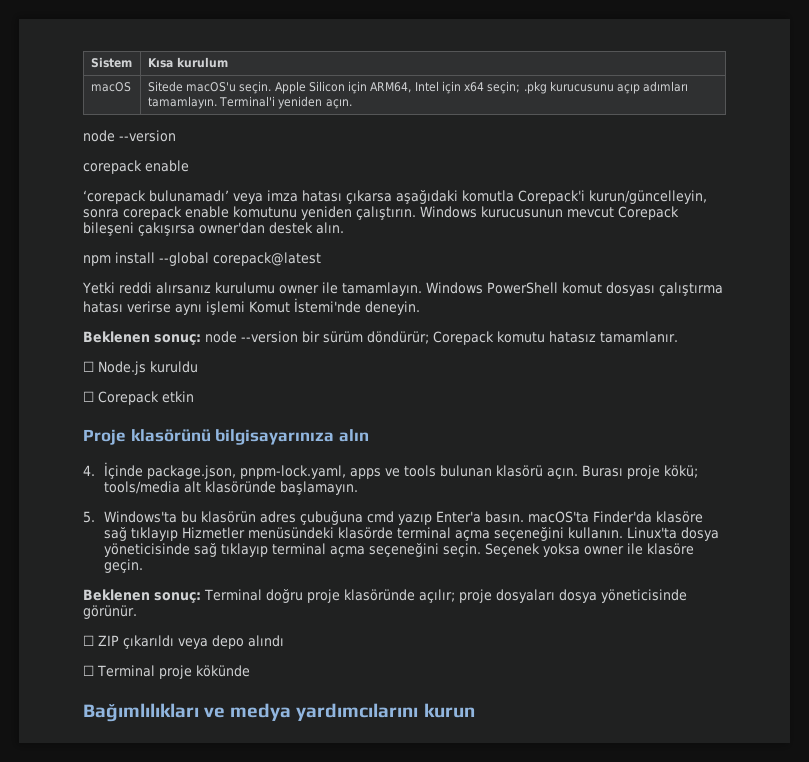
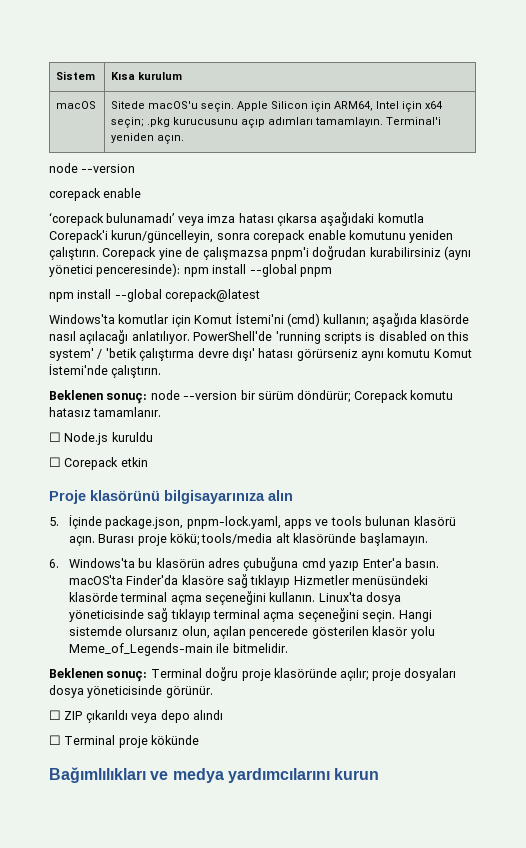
[420,206,679,220] [83,222,344,236] [83,252,321,266] [82,282,723,296] [83,301,245,315] Windows kurucusunun mevcut Corepack bileşeni çakışırsa owner'dan destek alın. // npm install --global corepack@latest // Yetki reddi alırsanız kurulumu owner ile tamamlayın. Windows PowerShell komut dosyası çalıştırma hatası verirse aynı işlemi -> [102,246,471,260] [49,263,332,277] [49,289,261,302] [49,313,469,327] [49,330,470,344] [49,348,431,361] Corepack yine de çalışmazsa pnpm'i doğrudan kurabilirsiniz (aynı yönetici penceresinde): npm install --global pnpm // npm install --global corepack@latest // Windows'ta komutlar için Komut İstemi'ni (cmd) kullanın; aşağıda klasörde nasıl açılacağı anlatılıyor. PowerShell'de 'running scripts is disabled on this system' / 'betik çalıştırma devre dışı' hatası görürseniz aynı komutu
[365,301,420,315] deneyin. -> [111,365,162,378] çalıştırın.
[83,465,95,476] 4. -> [49,517,59,526] 5.
[83,511,95,523] 5. -> [49,559,59,568] 6.
[485,543,695,557] [104,559,144,573] Seçenek yoksa owner ile klasöre geçin. -> [398,610,432,622] [68,626,435,639] [68,643,288,656] Hangi sistemde olursanız olun, açılan pencerede gösterilen klasör yolu Meme_of_Legends-main ile bitmelidir.

